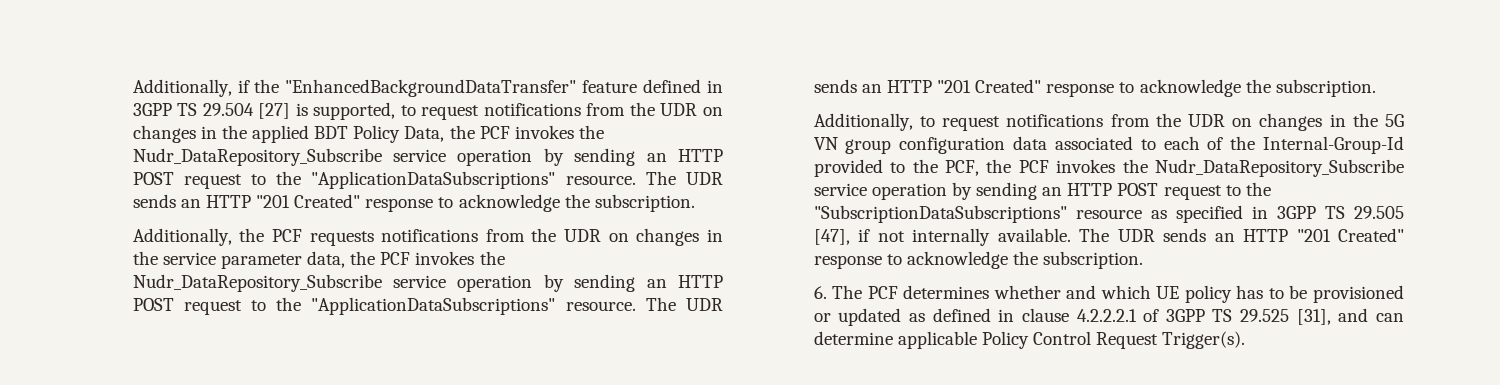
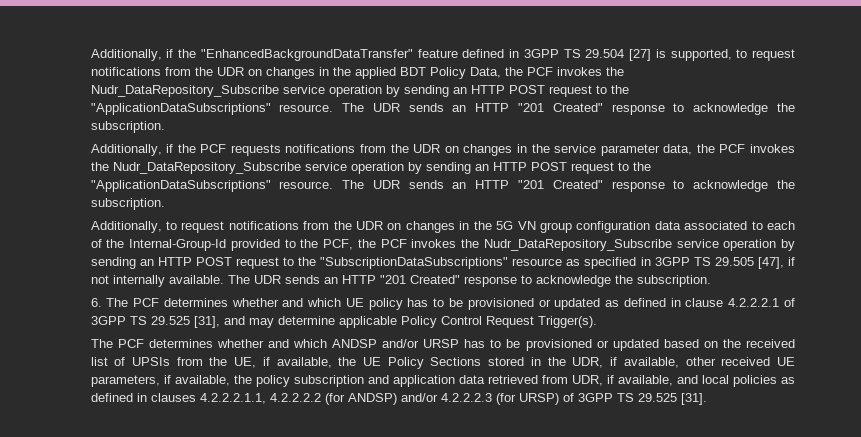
(232, 237) none -> [166,144,174,153] if
[1376,313,1405,322] can -> [248,318,274,328] may
(1246, 340) none -> [90,339,796,351] [90,357,796,369] [90,375,795,387] [90,393,707,405] // The PCF determines whether and which ANDSP and/or URSP has to be provisioned or updated based on the received list of UPSIs from the UE, if available, the UE Policy Sections stored in the UDR, if available, other received UE parameters, if available, the policy subscription and application data retrieved from UDR, if available, and local policies as defined in clauses 4.2.2.2.1.1, 4.2.2.2.2 (for ANDSP) and/or 4.2.2.2.3 (for URSP) of 3GPP TS 29.525 [31].

